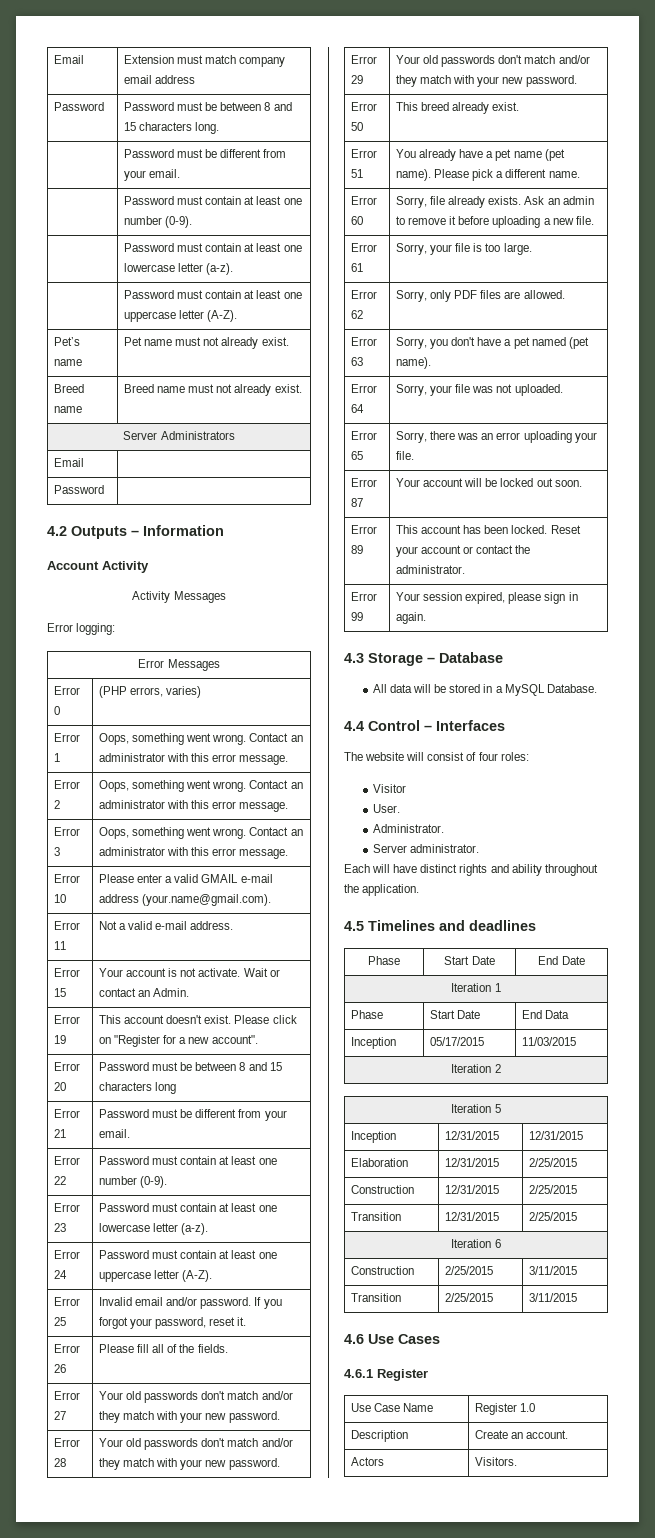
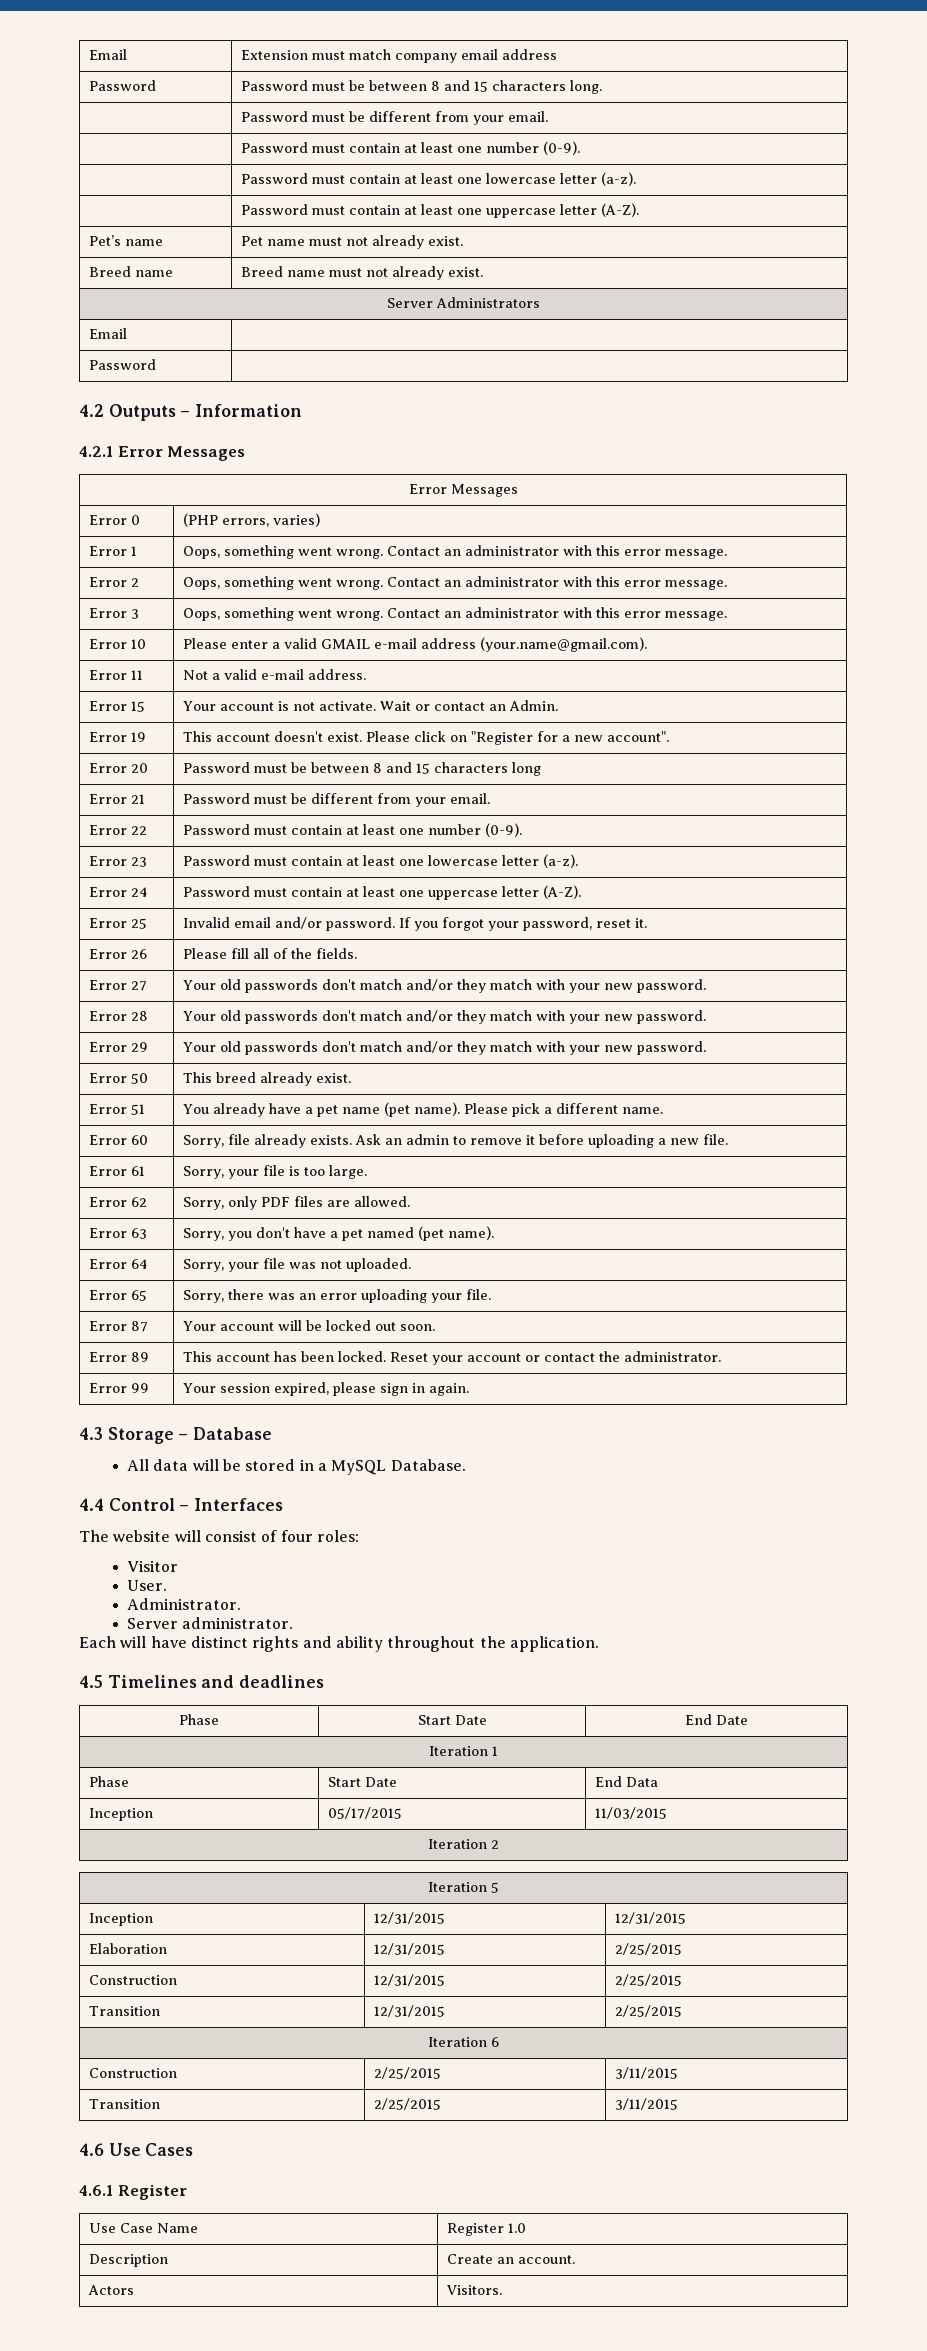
[47,561,149,573] [132,591,226,603] [47,623,116,635] Account Activity // Activity Messages // Error logging: -> [79,446,246,461] 4.2.1 Error Messages

